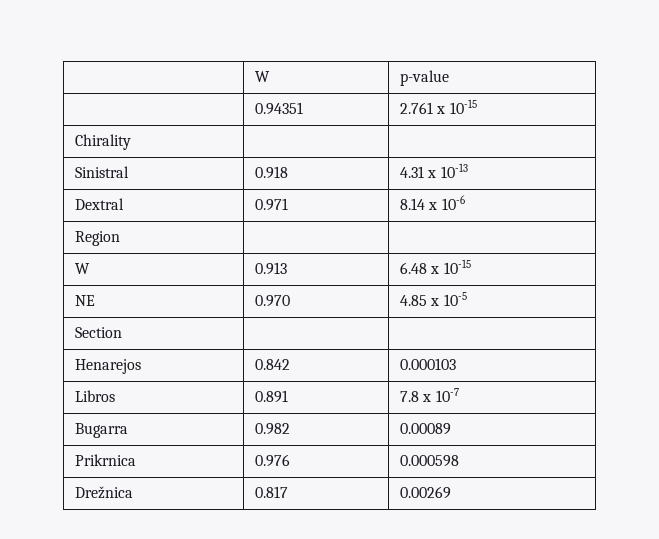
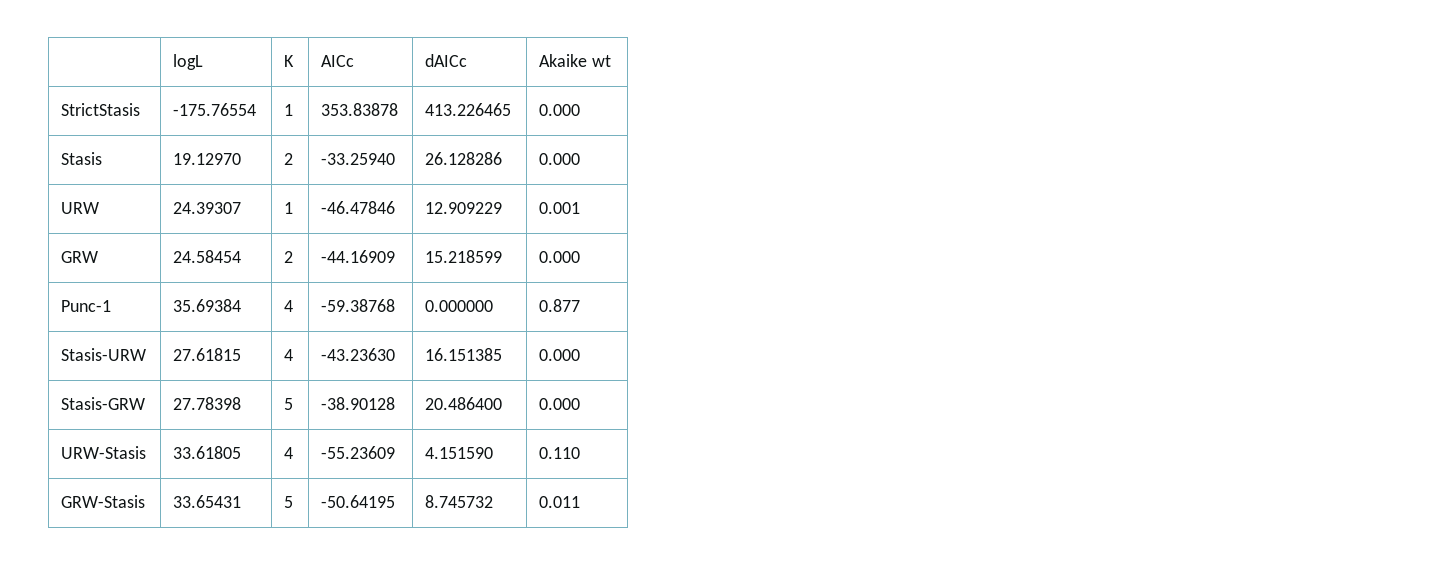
[254,71,270,82] [399,70,449,86] [254,102,303,115] [399,99,477,114] [74,134,131,150] [74,166,129,178] [254,166,288,179] [399,163,468,178] [74,198,124,210] [254,198,288,211] [399,195,465,210] [74,231,120,246] [74,263,90,274] [254,262,287,275] [399,259,471,274] [74,295,95,306] [254,295,290,307] [399,292,467,306] [74,327,122,338] [74,359,141,374] [254,359,290,370] [399,358,456,370] [74,390,115,402] [254,390,288,403] [399,388,459,402] [74,423,128,438] [254,423,290,435] [399,423,451,435] [74,454,136,466] [254,454,290,467] [399,455,459,467] [74,486,133,499] [254,486,288,498] [399,486,451,499] | W | p-value // | 0.94351 | 2.761 x 10-15 // Chirality | | // Sinistral | 0.918 | 4.31 x 10-13 // Dextral | 0.971 | 8.14 x 10-6 // Region | | // W | 0.913 | 6.48 x 10-15 // NE | 0.970 | 4.85 x 10-5 // Section | | // Henarejos | 0.842 | 0.000103 // Libros | 0.891 | 7.8 x 10-7 // Bugarra | 0.982 | 0.00089 // Prikrnica | 0.976 | 0.000598 // Drežnica | 0.817 | 0.00269 -> [173,54,204,70] [284,55,295,67] [321,55,355,67] [425,54,468,67] [539,54,612,67] [61,103,141,116] [173,103,257,116] [284,104,294,116] [321,103,399,116] [425,103,512,116] [539,104,581,116] [61,152,103,165] [173,153,242,165] [284,153,294,165] [321,153,396,165] [425,152,503,165] [539,153,581,165] [61,202,100,214] [173,202,242,214] [284,202,294,214] [321,201,396,214] [425,202,503,214] [539,202,581,214] [61,251,99,263] [173,250,242,263] [284,251,294,263] [321,250,396,263] [425,250,503,263] [539,251,581,263] [61,300,112,312] [173,299,242,312] [284,300,294,312] [321,299,396,312] [425,300,494,312] [539,299,581,312] [61,348,147,361] [173,348,242,361] [284,349,294,361] [321,348,396,361] [425,348,503,361] [539,349,581,361] [61,397,146,410] [173,397,242,410] [284,398,294,410] [321,397,396,410] [425,397,503,410] [539,398,581,410] [61,446,147,459] [173,446,242,459] [284,447,294,459] [321,446,396,459] [425,447,494,459] [539,447,581,459] [61,495,146,508] [173,495,242,508] [284,496,294,508] [321,495,396,508] [425,495,494,508] [539,496,581,508] | logL | K | AICc | dAICc | Akaike wt // StrictStasis | -175.76554 | 1 | 353.83878 | 413.226465 | 0.000 // Stasis | 19.12970 | 2 | -33.25940 | 26.128286 | 0.000 // URW | 24.39307 | 1 | -46.47846 | 12.909229 | 0.001 // GRW | 24.58454 | 2 | -44.16909 | 15.218599 | 0.000 // Punc-1 | 35.69384 | 4 | -59.38768 | 0.000000 | 0.877 // Stasis-URW | 27.61815 | 4 | -43.23630 | 16.151385 | 0.000 // Stasis-GRW | 27.78398 | 5 | -38.90128 | 20.486400 | 0.000 // URW-Stasis | 33.61805 | 4 | -55.23609 | 4.151590 | 0.110 // GRW-Stasis | 33.65431 | 5 | -50.64195 | 8.745732 | 0.011

